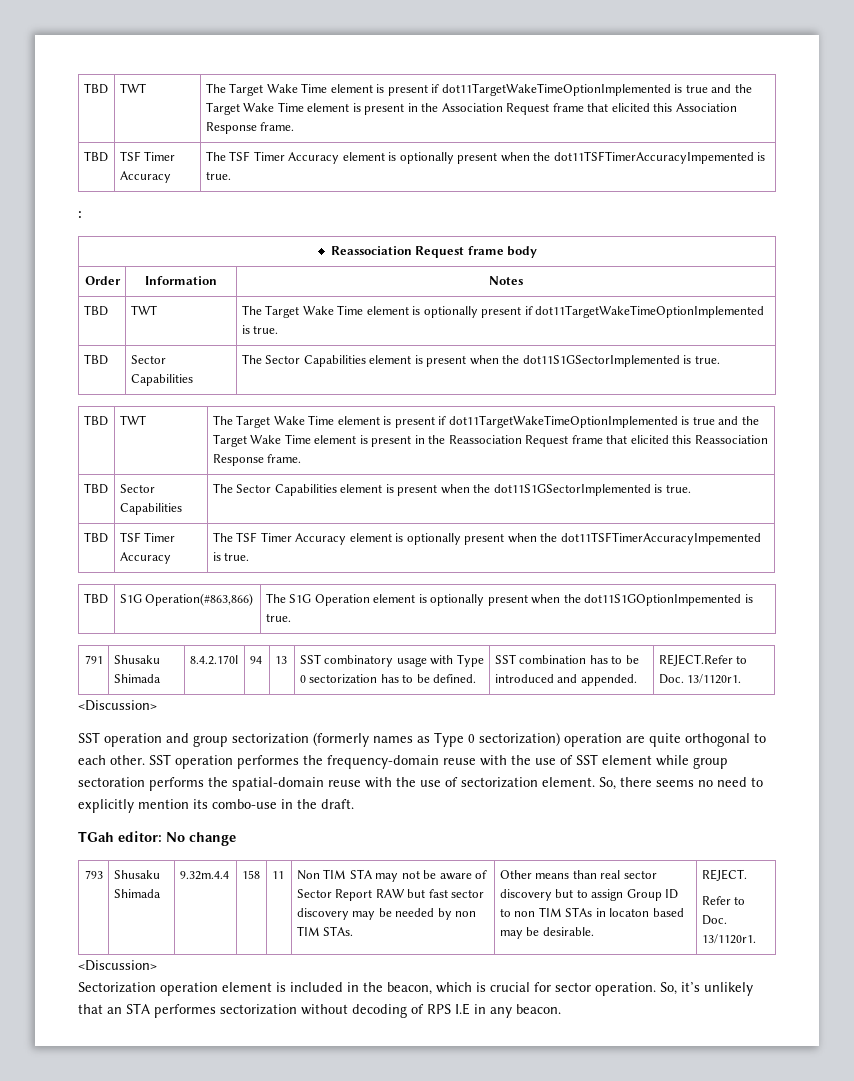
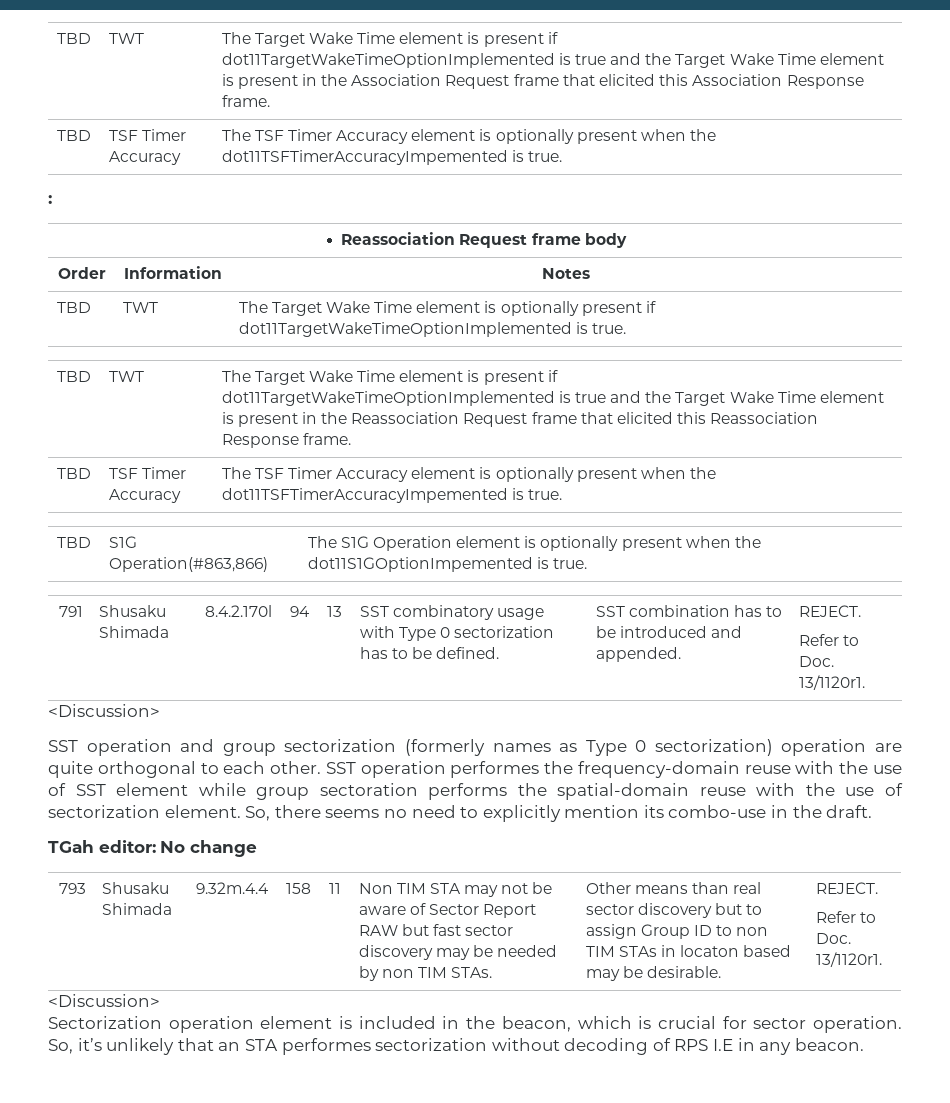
[83,354,108,365] [130,355,166,364] [130,374,193,386] [241,354,720,367] // TBD | Sector Capabilities | The Sector Capabilities element is present when the dot11S1GSectorImplemented is true. -> (626, 328) none
[83,483,108,494] [119,484,155,493] [119,503,182,515] [212,483,691,496] // TBD | Sector Capabilities | The Sector Capabilities element is present when the dot11S1GSectorImplemented is true. -> (351, 439) none
[658,654,733,666] REJECT.Refer -> [798,605,861,617] [798,634,839,646] REJECT. // Refer

